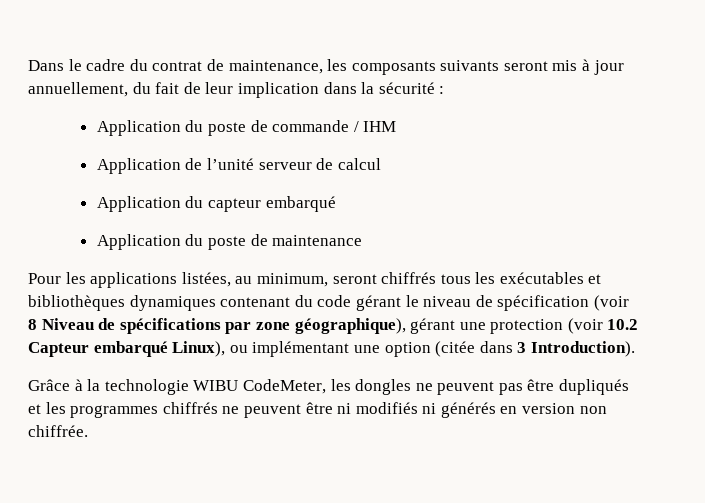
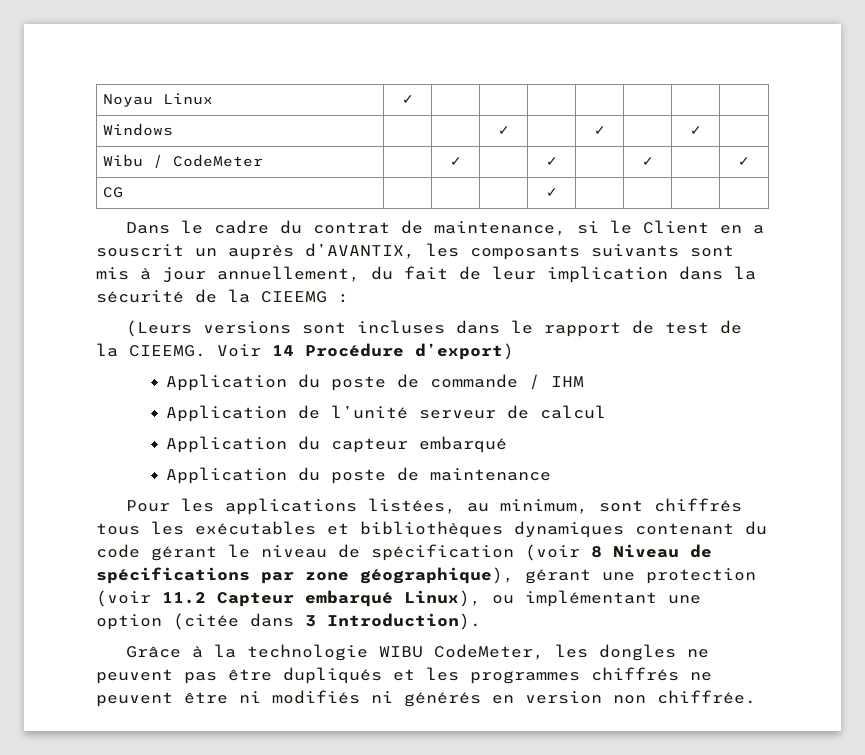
(28, 65) none -> [103,93,214,107] [401,95,414,104] [103,123,174,136] [497,126,510,135] [593,126,606,135] [689,126,702,135] [103,154,264,168] [449,157,462,166] [545,157,558,166] [641,157,654,166] [738,157,750,166] [103,187,124,198] [545,188,558,197] Noyau Linux | ✓ | | | | | | | // Windows | | | ✓ | | ✓ | | ✓ | // Wibu / CodeMeter | | ✓ | | ✓ | | ✓ | | ✓ // CG | | | | ✓ | | | | //
(323, 67) none -> [577,220,765,234] [96,243,415,260] si le Client en a souscrit un auprès d’AVANTIX,
[503,61,548,71] seront -> [690,245,734,257] sont
[439,86,445,94] : -> [195,289,349,303] [126,320,743,337] [96,343,514,360] de la CIEEMG : // (Leurs versions sont incluses dans le rapport de test de la CIEEMG. Voir 14 Procédure d’export)
[332,274,377,284] seront -> [599,500,644,512] sont
[607,319,639,330] 10.2 -> [162,592,206,604] 11.2

